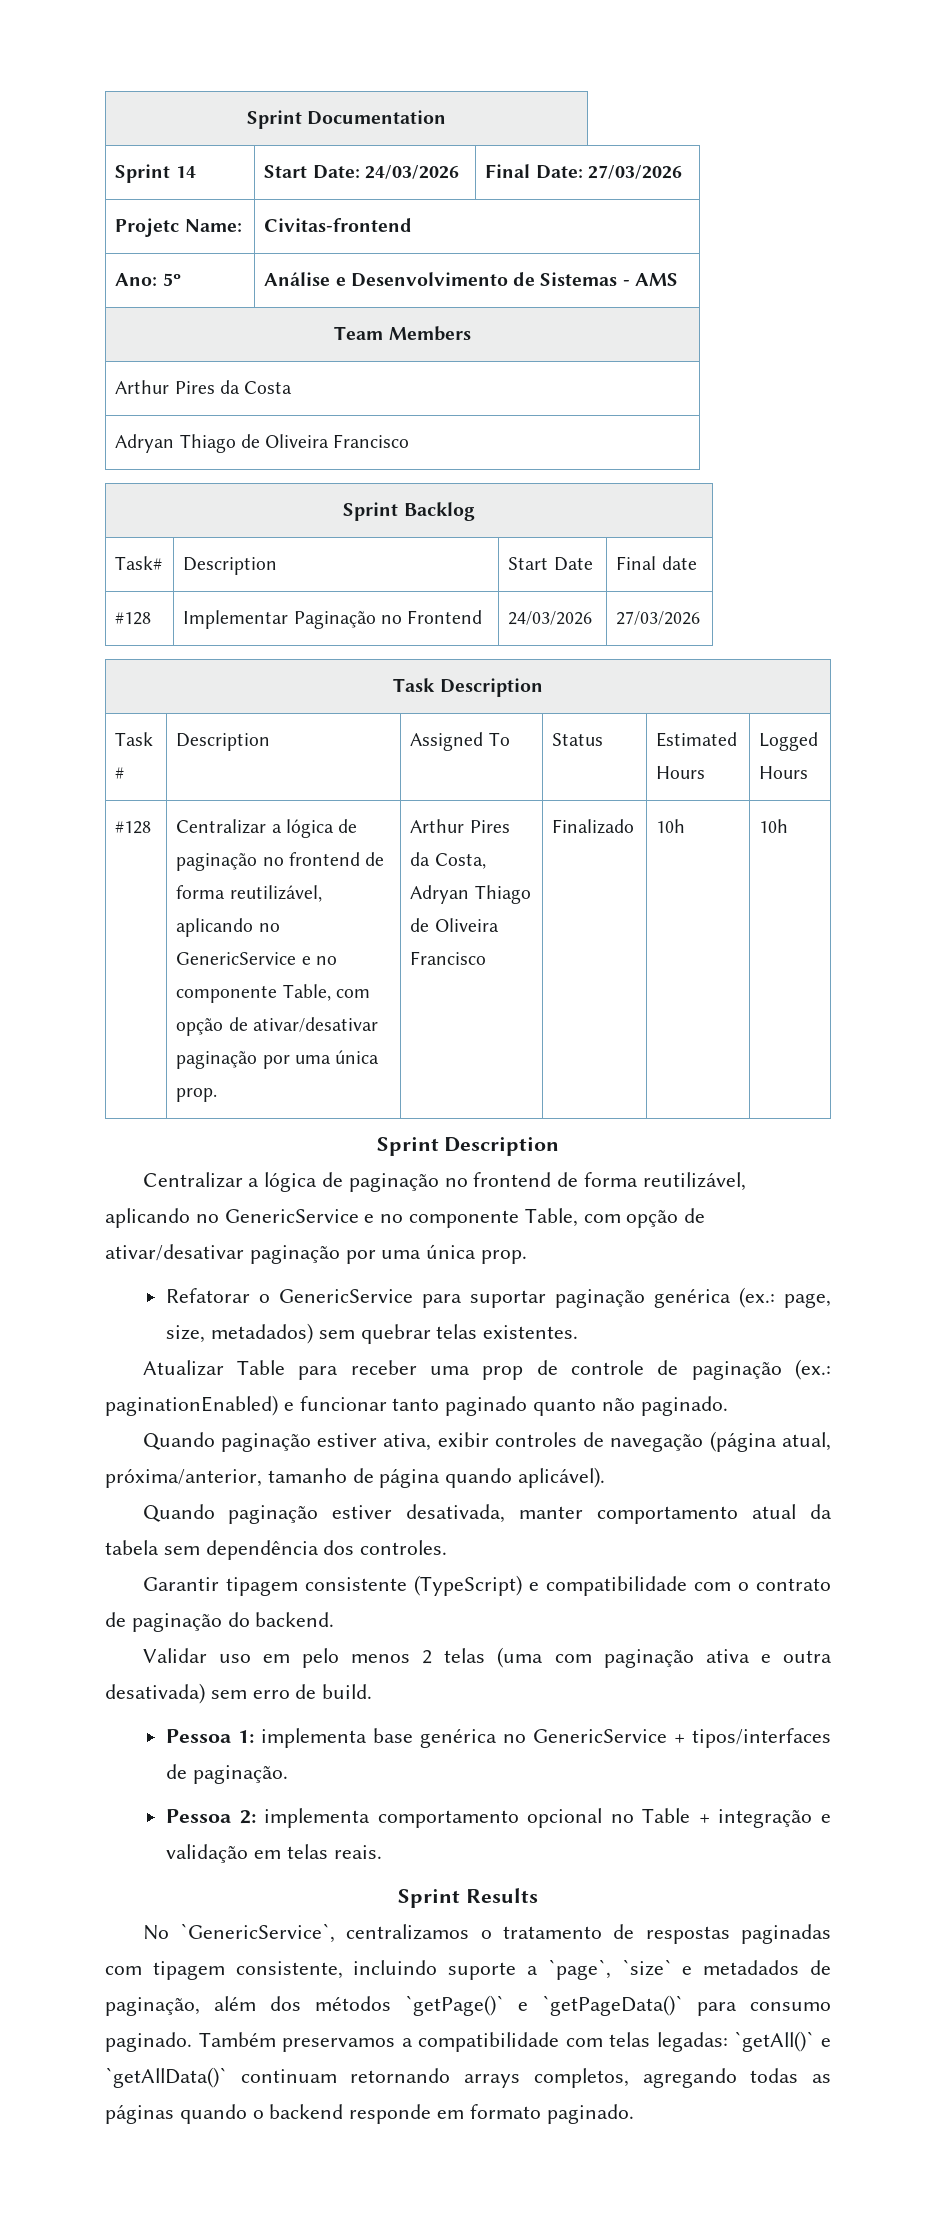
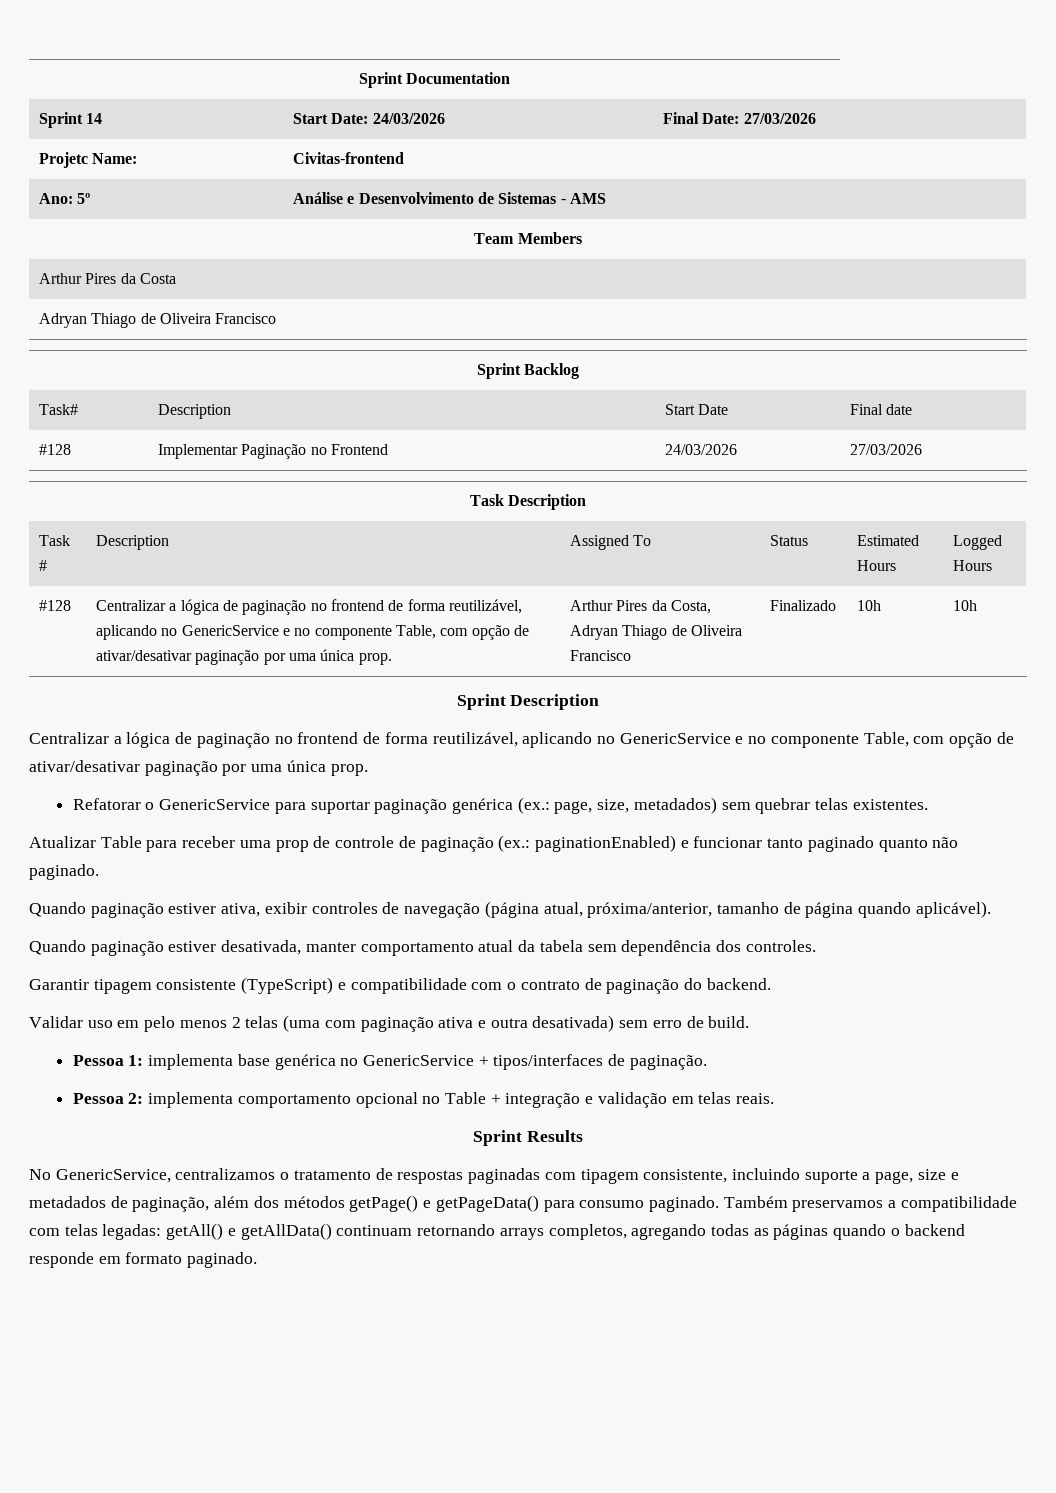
[179,1923,335,1943] `GenericService`, -> [55,1169,171,1183] GenericService,
[547,1959,672,1980] `page`, `size` -> [875,1169,946,1184] page, size
[405,1995,683,2016] `getPage()` e `getPageData()` -> [349,1195,539,1212] getPage() e getPageData()
[734,2031,831,2052] [105,2067,227,2088] `getAll()` e `getAllData()` -> [166,1223,332,1240] getAll() e getAllData()

